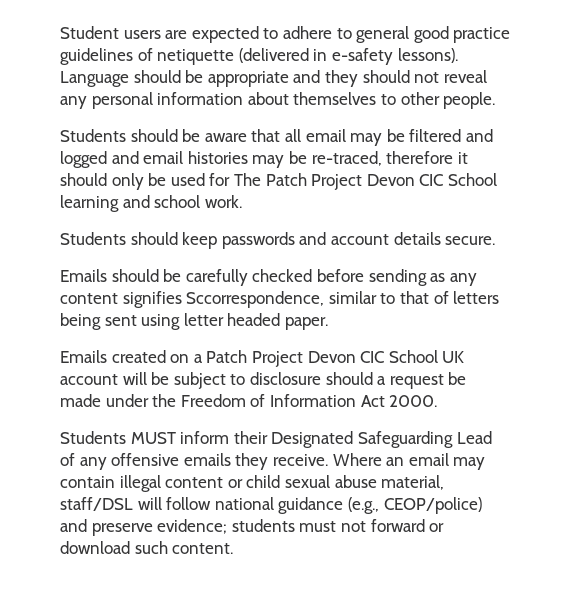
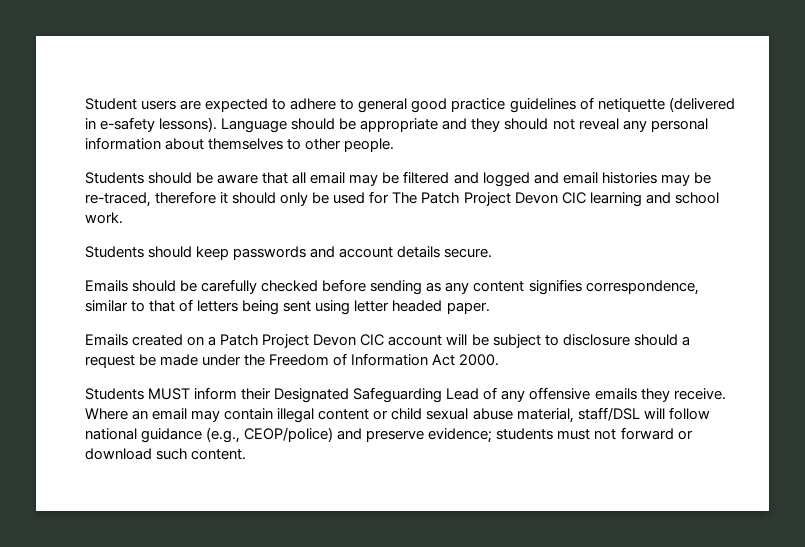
[447,173,497,186] School -> (586, 198) none
[186,291,325,308] Sccorrespondence, -> [585,280,699,295] correspondence,
[388,350,465,363] School UK -> (385, 340) none

